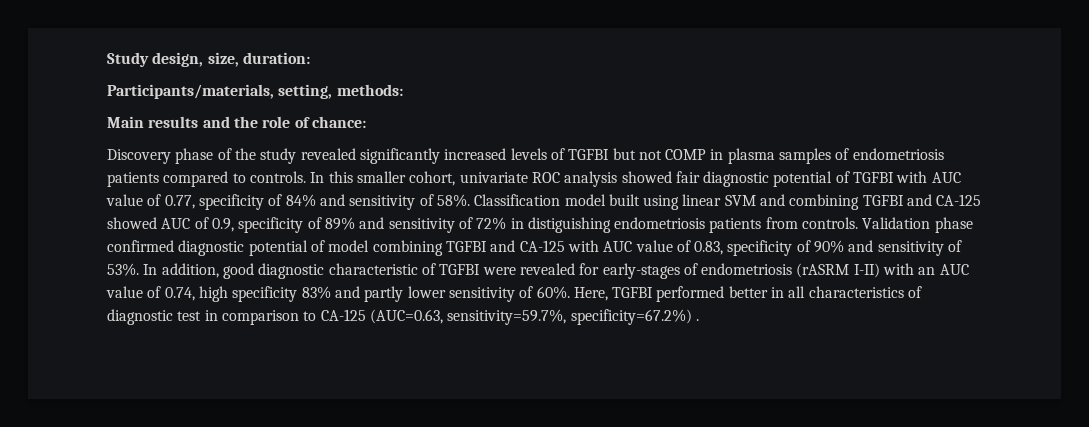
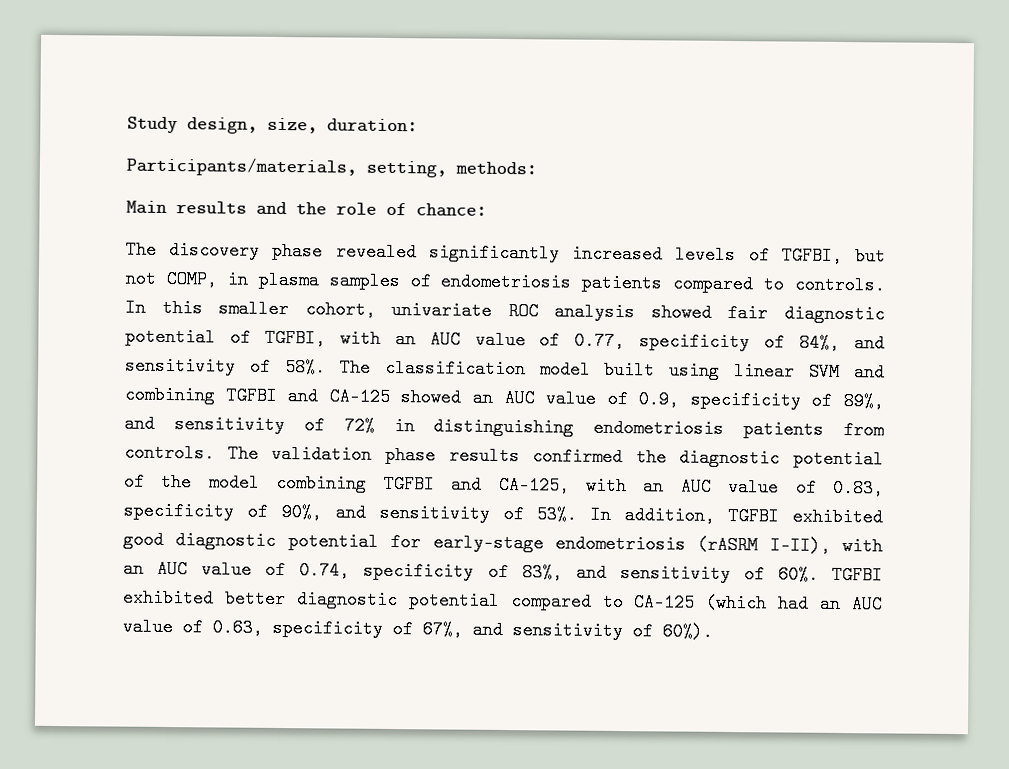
[107,148,297,164] Discovery phase of the study -> [126,240,324,261] The discovery phase
[568,149,610,160] TGFBI -> [781,246,843,266] TGFBI,
[665,149,707,160] COMP -> [165,269,218,289] COMP,
[853,171,928,183] TGFBI with -> [264,328,416,349] TGFBI, with an
[285,194,316,207] 84% -> [799,333,841,352] 84%,
[474,194,561,206] Classification -> [339,358,526,379] The classification
[161,218,191,229] AUC -> [471,388,597,408] an AUC value
[324,217,355,230] 89% -> [843,392,884,411] 89%,
[527,217,611,233] distiguishing -> [433,417,575,437] distinguishing
[862,217,973,233] [107,240,325,256] Validation phase confirmed diagnostic potential of -> [227,444,884,469] [124,472,193,492] The validation phase results confirmed the diagnostic potential of the
[519,240,599,252] CA-125 with -> [498,475,665,496] CA-125, with an
[814,240,845,253] 90% -> [280,503,322,522] 90%,
[222,263,698,279] good diagnostic characteristic of TGFBI were revealed for early-stages of -> [728,507,883,527] [123,530,544,553] TGFBI exhibited good diagnostic potential for early-stage
[853,263,880,278] I-II) -> [769,536,831,555] I-II),
[198,286,923,302] [107,309,699,325] high specificity 83% and partly lower sensitivity of 60%. Here, TGFBI performed better in all characteristics of diagnostic test in comparison to CA-125 (AUC=0.63, sensitivity=59.7%, specificity=67.2%) . -> [363,561,884,585] [123,588,883,614] [122,617,713,641] specificity of 83%, and sensitivity of 60%. TGFBI exhibited better diagnostic potential compared to CA-125 (which had an AUC value of 0.63, specificity of 67%, and sensitivity of 60%).

